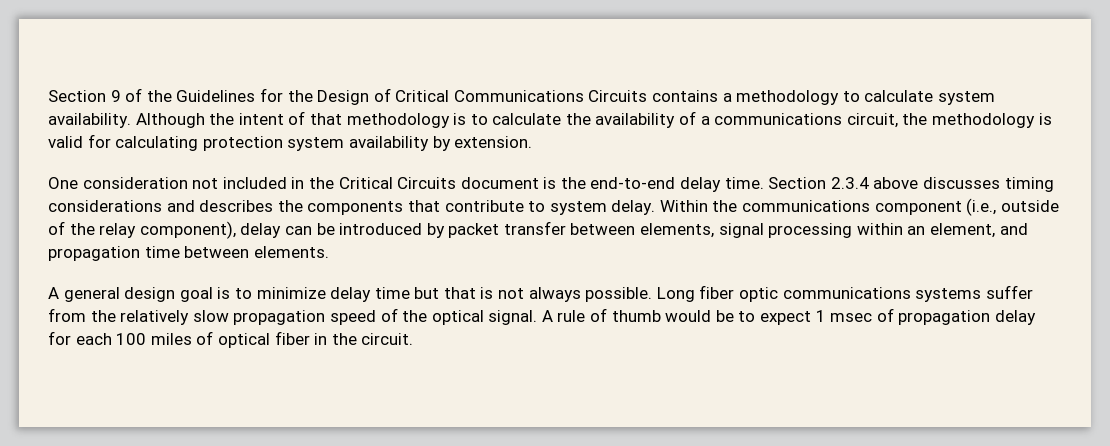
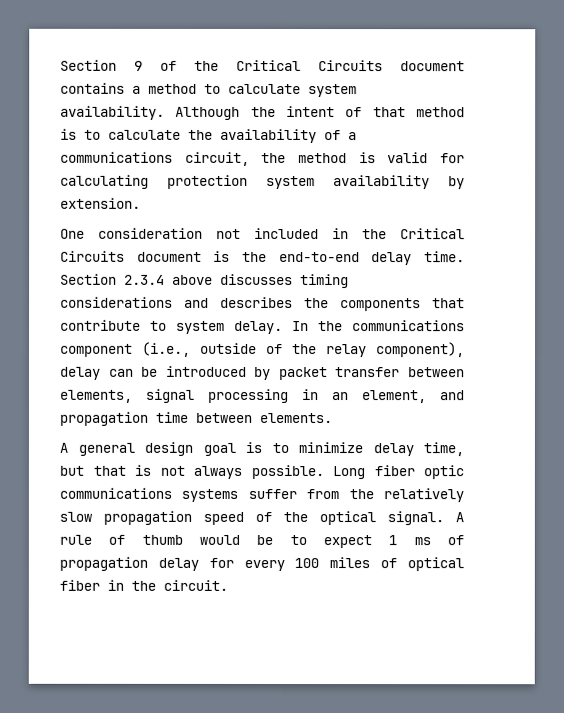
[176,88,648,105] Guidelines for the Design of Critical Communications Circuits -> [236,59,465,72] Critical Circuits document
[736,90,840,105] methodology -> [148,83,197,94] method
[346,113,450,128] methodology -> [415,107,465,118] method
[932,113,1036,128] methodology -> [298,153,347,164] method
[659,200,708,212] Within -> [292,321,309,332] In
[856,223,903,235] within -> [301,389,318,401] in
[374,287,410,299] time -> [423,442,464,457] time,
[830,313,873,322] msec -> [413,537,431,546] ms
[75,333,112,345] each -> [243,559,285,572] every

